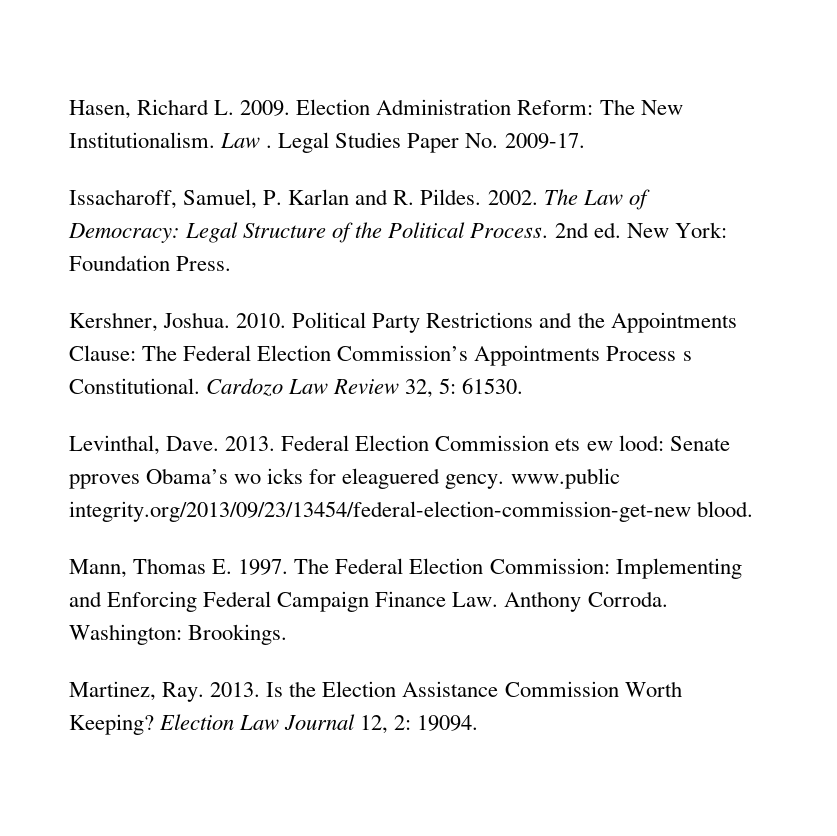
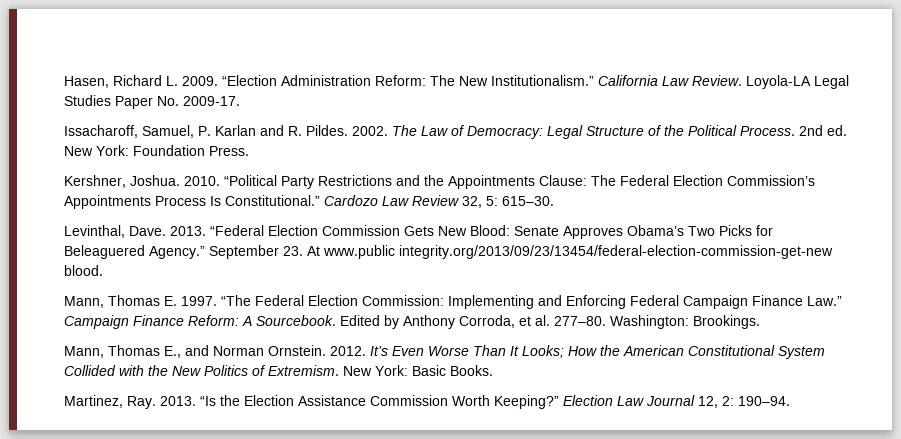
[296,99,371,115] Election -> [222,75,277,86] “Election
[69,132,273,148] Institutionalism. Law . -> [491,75,811,89] Institutionalism.” California Law Review. Loyola-LA
[292,312,367,328] Political -> [224,175,277,186] “Political
[682,351,692,361] [69,378,200,394] s Constitutional. -> [210,195,320,206] Is Constitutional.”
[462,378,524,394] 61530. -> [502,196,554,206] 615–30.
[281,435,350,451] Federal -> [210,225,264,236] “Federal
[555,435,730,451] [69,468,505,489] ets ew lood: Senate pproves Obama’s wo icks for eleaguered gency. -> [404,225,773,239] [64,245,320,259] Gets New Blood: Senate Approves Obama’s Two Picks for Beleaguered Agency.” September 23. At
[294,558,330,574] The -> [221,295,251,306] “The
[452,591,668,612] [69,624,288,645] Law. Anthony Corroda. Washington: Brookings. -> [807,296,842,306] [64,315,760,329] [64,345,825,359] [64,365,493,376] Law.” Campaign Finance Reform: A Sourcebook. Edited by Anthony Corroda, et al. 277–80. Washington: Brookings. // Mann, Thomas E., and Norman Ornstein. 2012. It’s Even Worse Than It Looks; How the American Constitutional System Collided with the New Politics of Extremism. New York: Basic Books.
[266,682,284,697] Is -> [200,396,216,406] “Is
[69,714,154,735] Keeping? -> [494,395,559,409] Keeping?”
[417,715,479,731] 19094. -> [738,396,790,406] 190–94.

